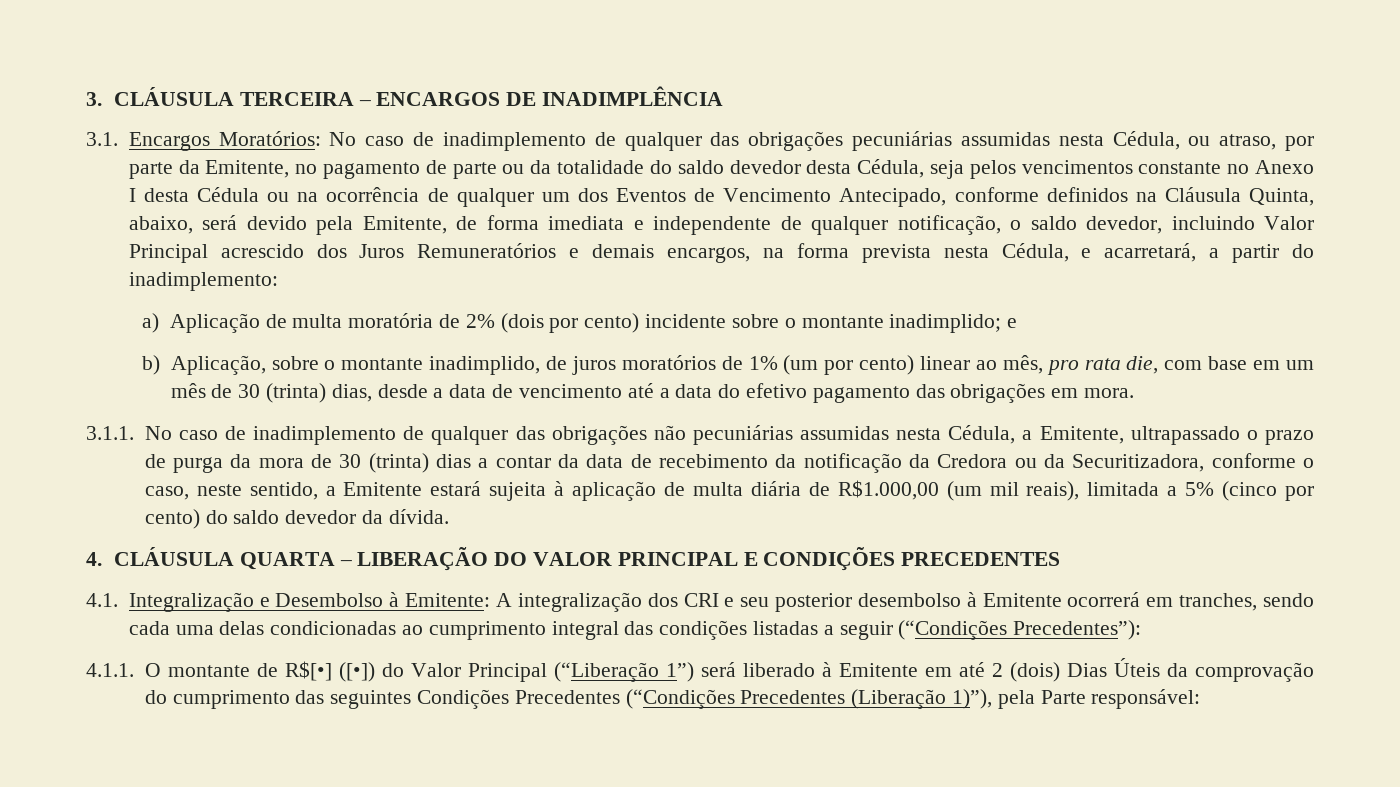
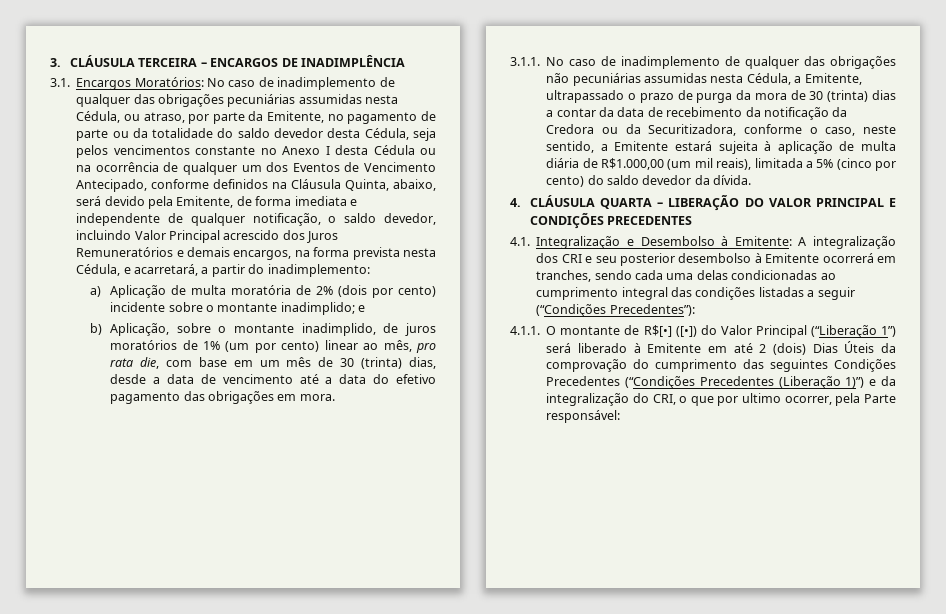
[951,689,992,709] 1)”), -> [845,376,897,388] [546,393,832,406] 1)”) e da integralização do CRI, o que por ultimo ocorrer,

